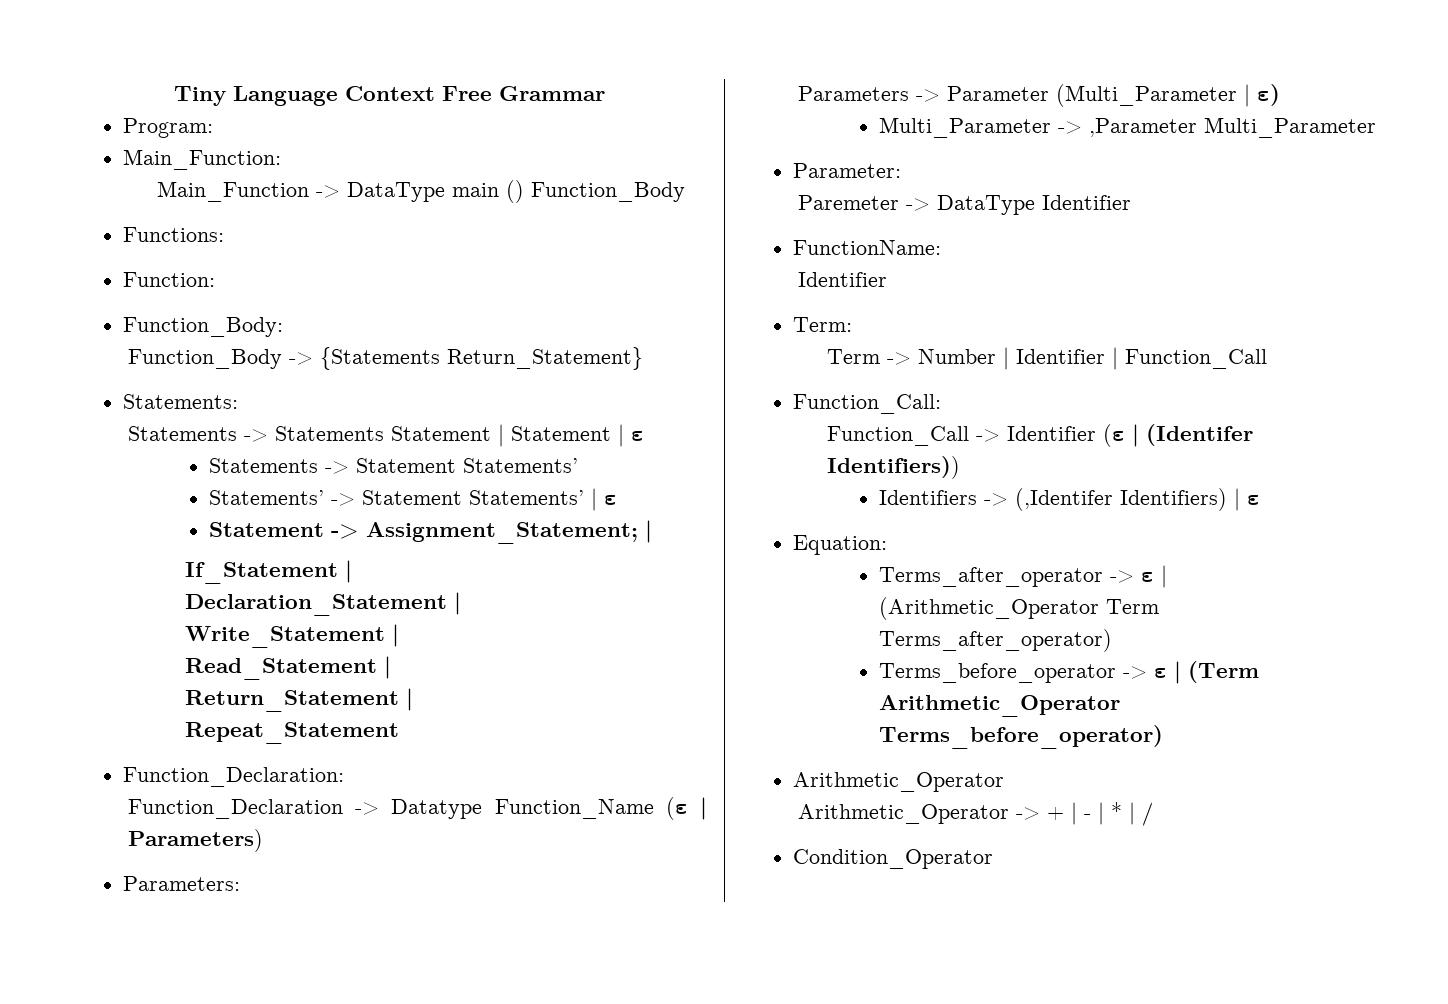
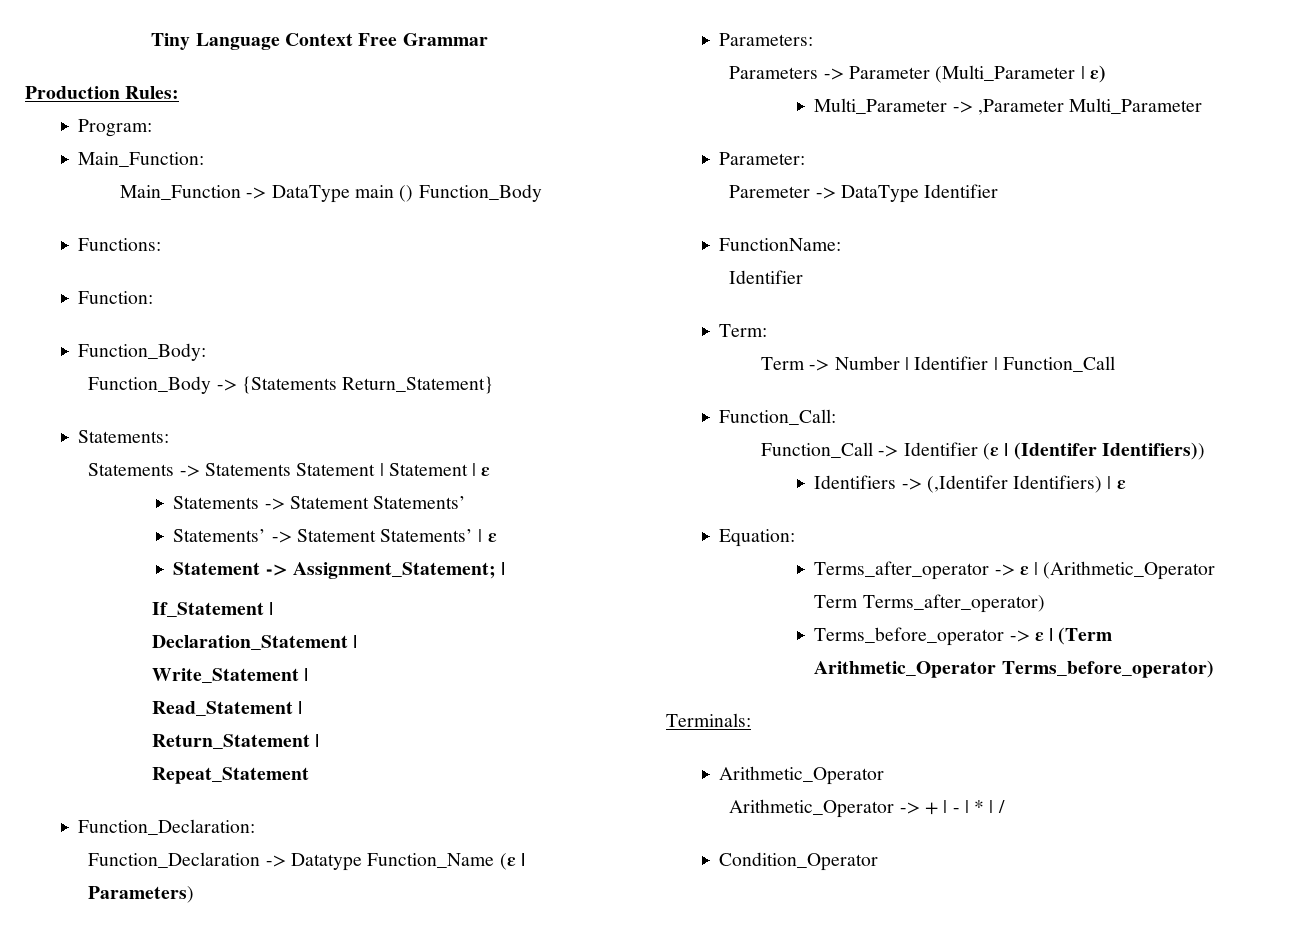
(605, 93) none -> [25,86,180,99] // Production Rules:
(1163, 737) none -> [666,713,751,727] // Terminals:

